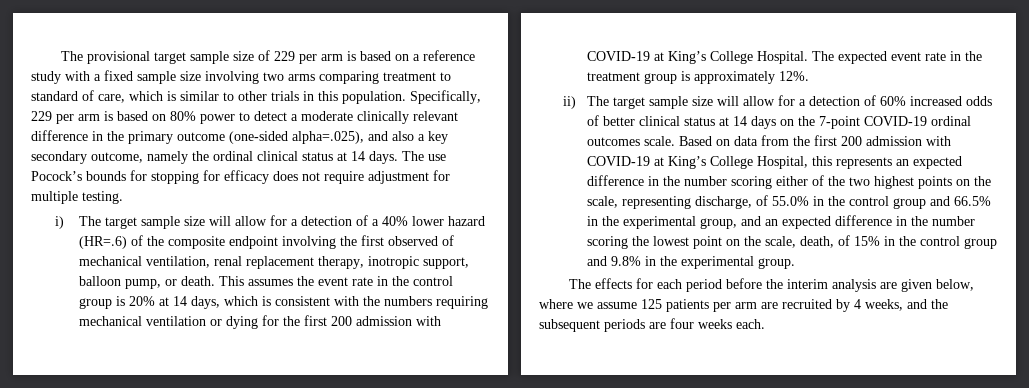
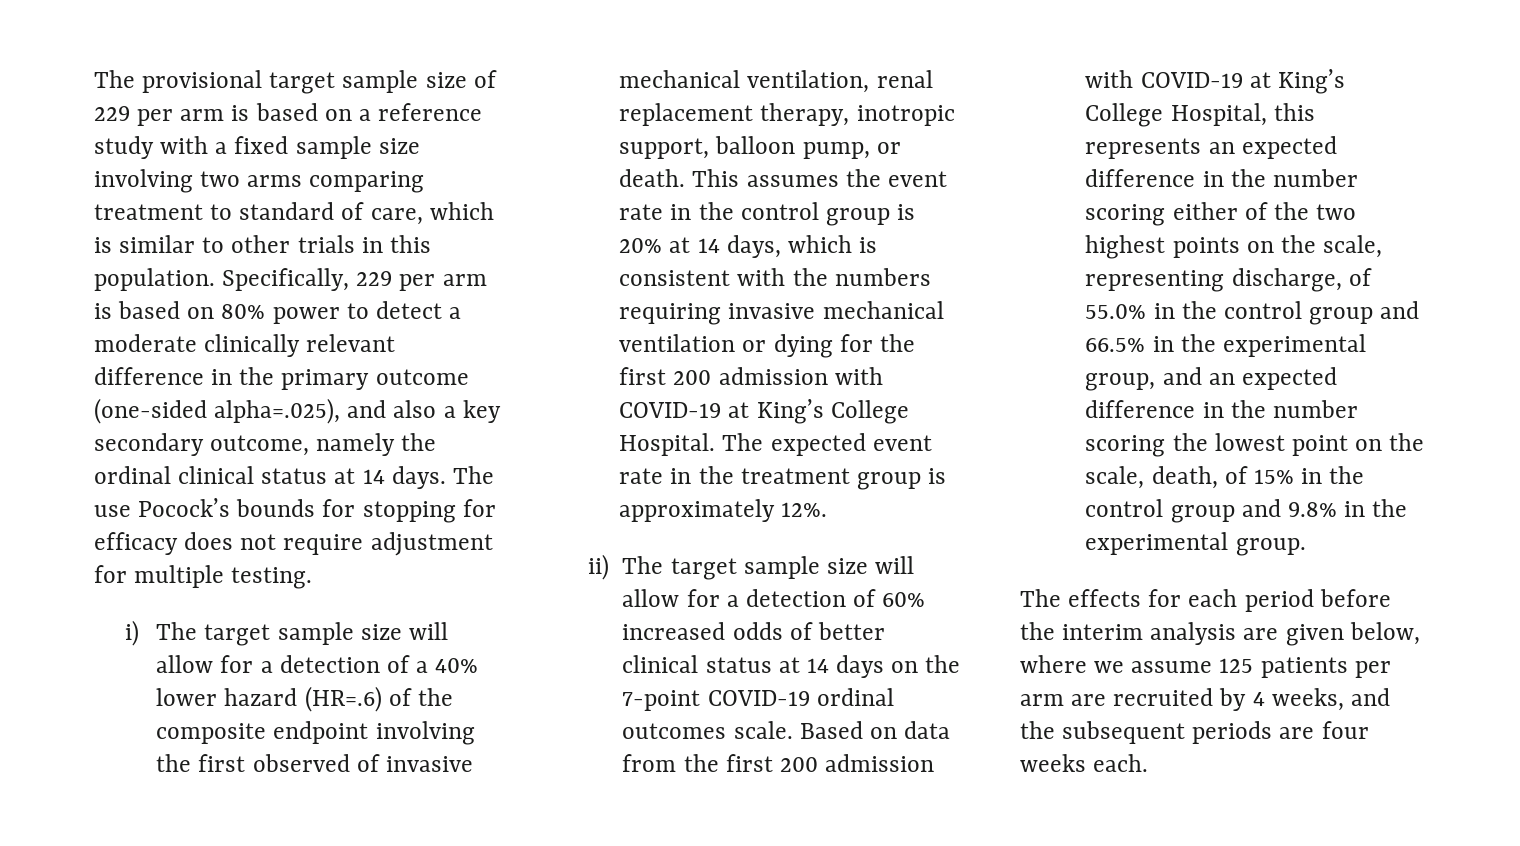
(455, 240) none -> [385,756,473,772] invasive
(489, 302) none -> [728,303,816,319] invasive

